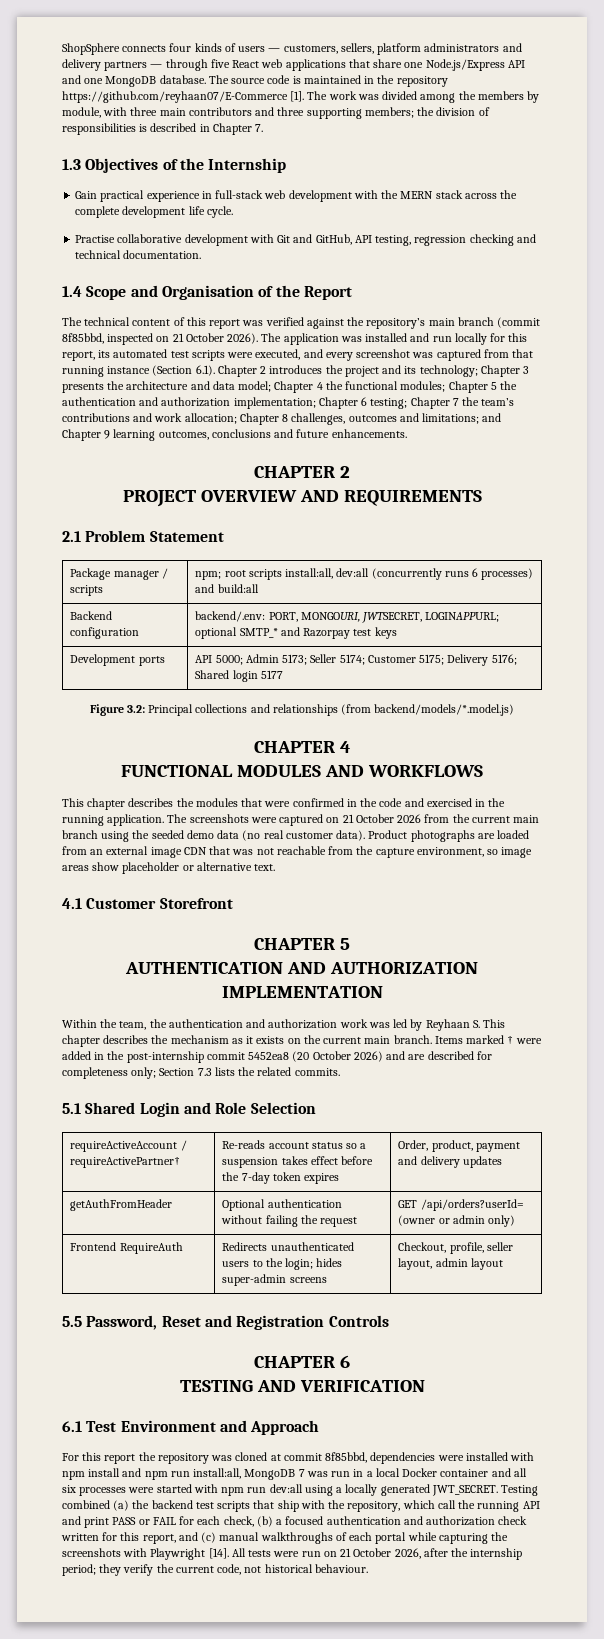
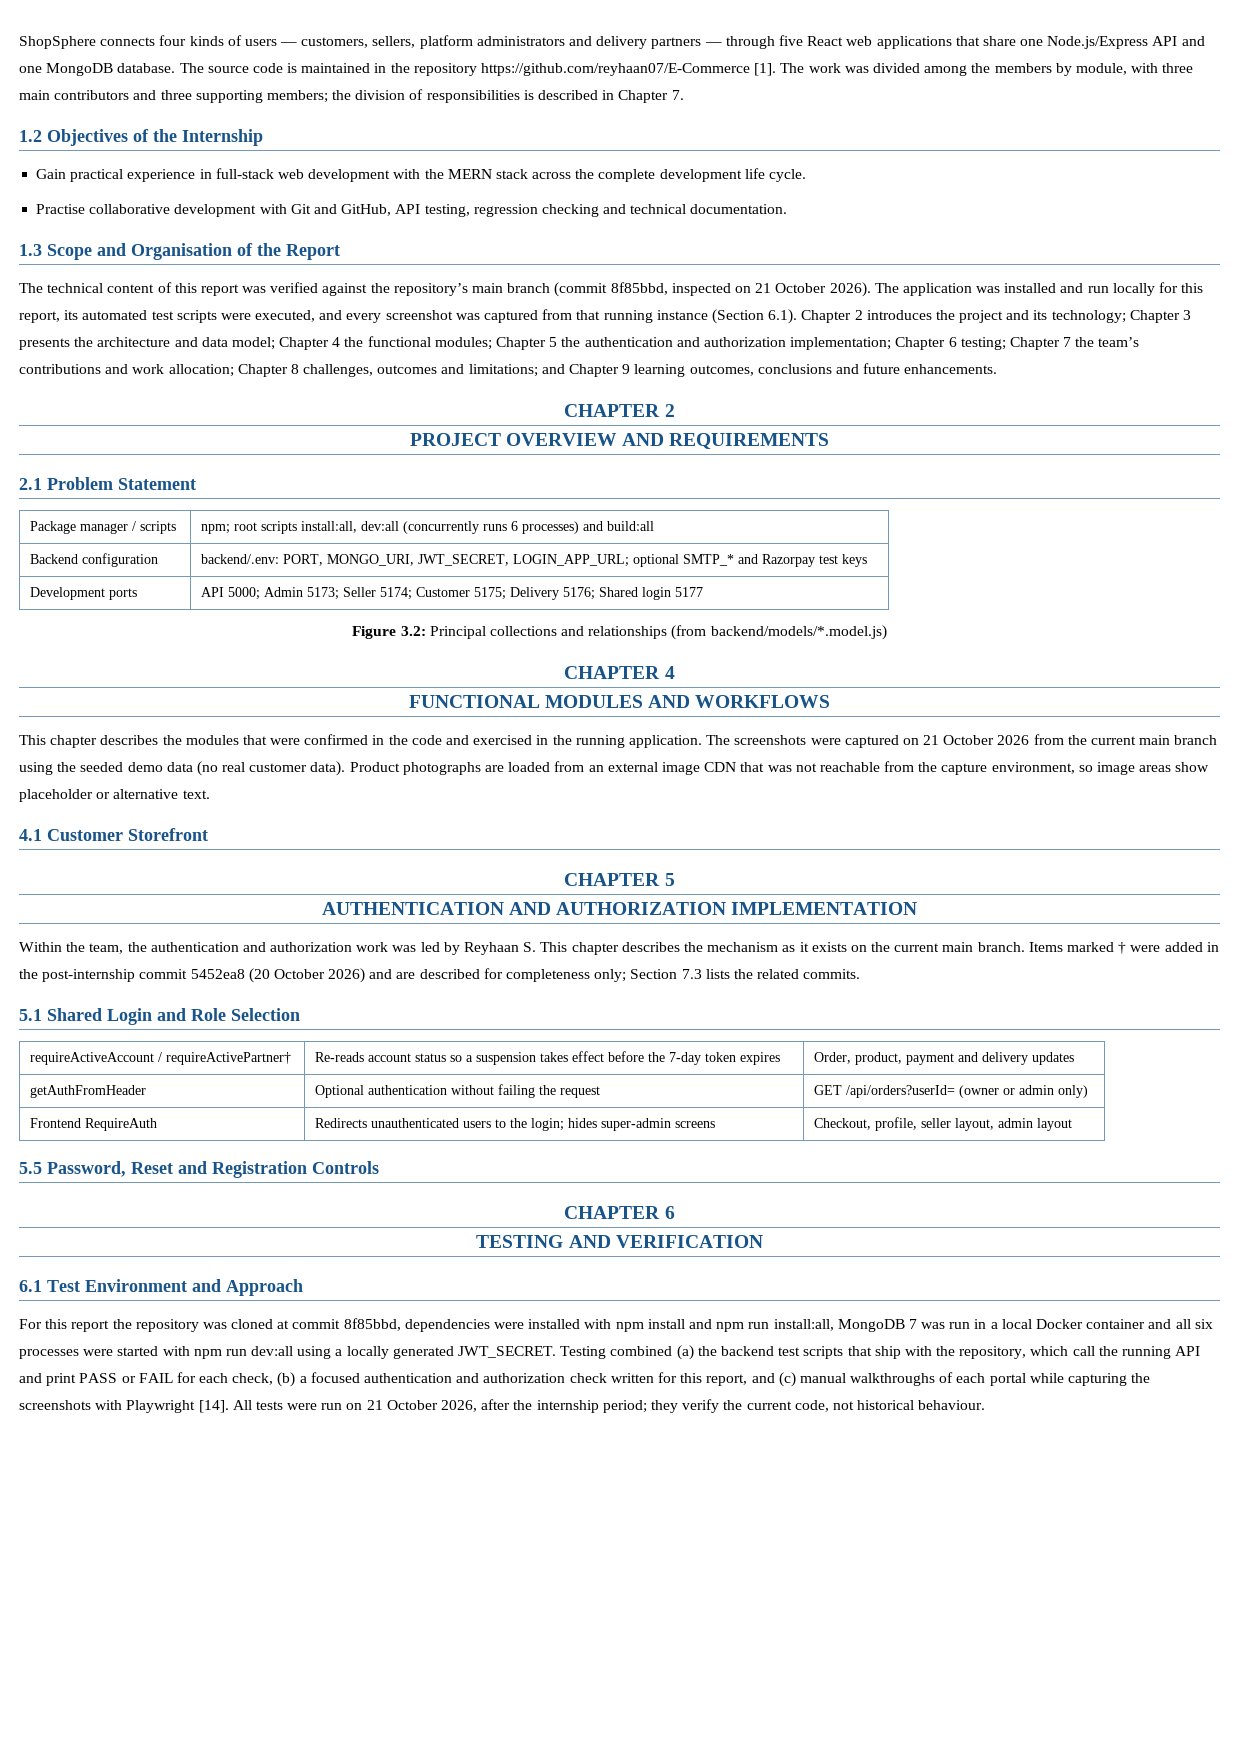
[62,159,81,170] 1.3 -> [19,130,42,142] 1.2
[62,286,82,297] 1.4 -> [19,244,42,256] 1.3
[300,612,500,623] MONGOURI, JWTSECRET, LOGINAPPURL; -> [326,554,629,567] MONGO_URI, JWT_SECRET, LOGIN_APP_URL;

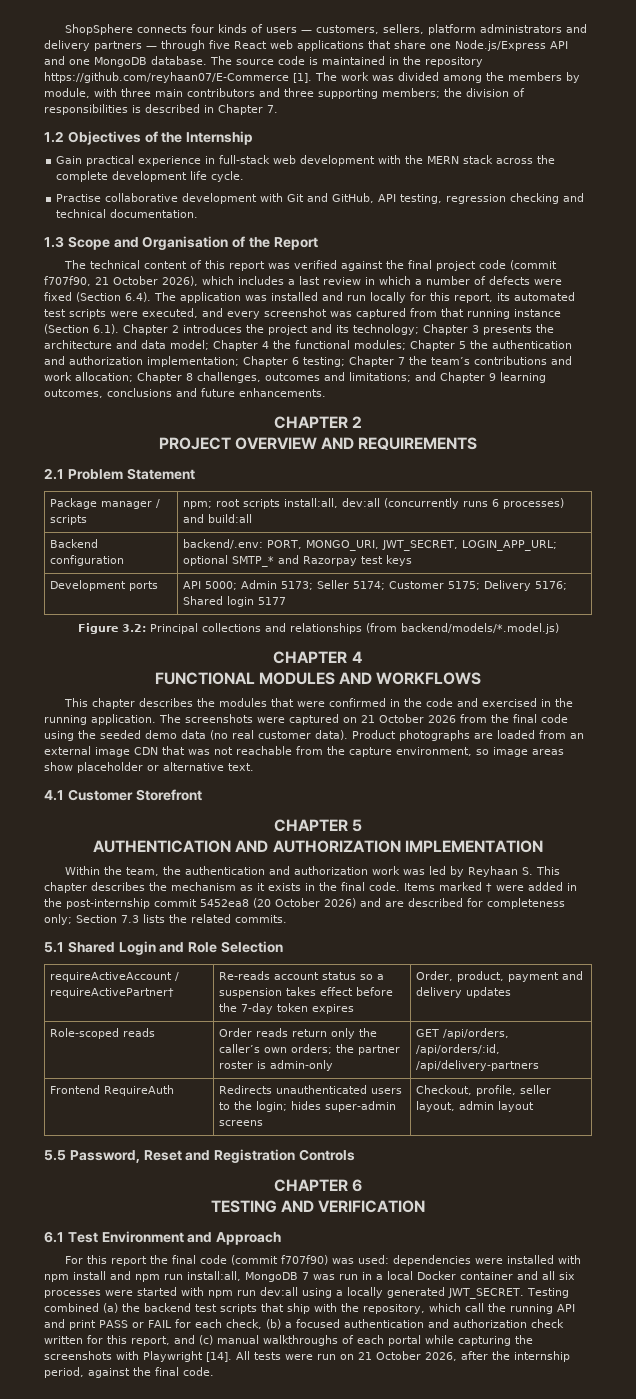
[393,282,871,297] repository’s main branch (commit 8f85bbd, inspected on 21 October 2026). -> [407,260,557,271] [44,276,562,286] [44,292,151,302] final project code (commit f707f90, 21 October 2026), which includes a last review in which a number of defects were fixed (Section 6.4).
[1090,735,1218,745] current main branch -> [513,714,568,723] final code
[850,942,1025,952] on the current main branch. -> [305,882,400,891] in the final code.
[29,1085,146,1098] [314,1084,600,1098] [813,1085,1088,1098] getAuthFromHeader | Optional authentication without failing the request | GET /api/orders?userId= (owner or admin only) -> [50,1028,156,1039] [219,1028,378,1039] [219,1044,401,1055] [219,1060,334,1071] [416,1028,510,1039] [416,1044,501,1055] [416,1060,540,1071] Role-scoped reads | Order reads return only the caller’s own orders; the partner roster is admin-only | GET /api/orders, /api/orders/:id, /api/delivery-partners
[135,1318,401,1332] repository was cloned at commit 8f85bbd, -> [171,1255,389,1265] final code (commit f707f90) was used:
[602,1399,986,1413] period; they verify the current code, not historical behaviour. -> [44,1367,214,1378] period, against the final code.

